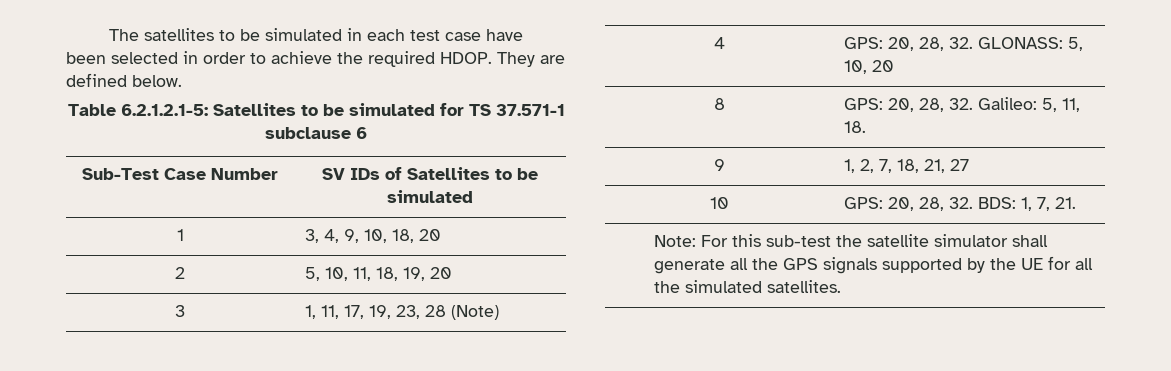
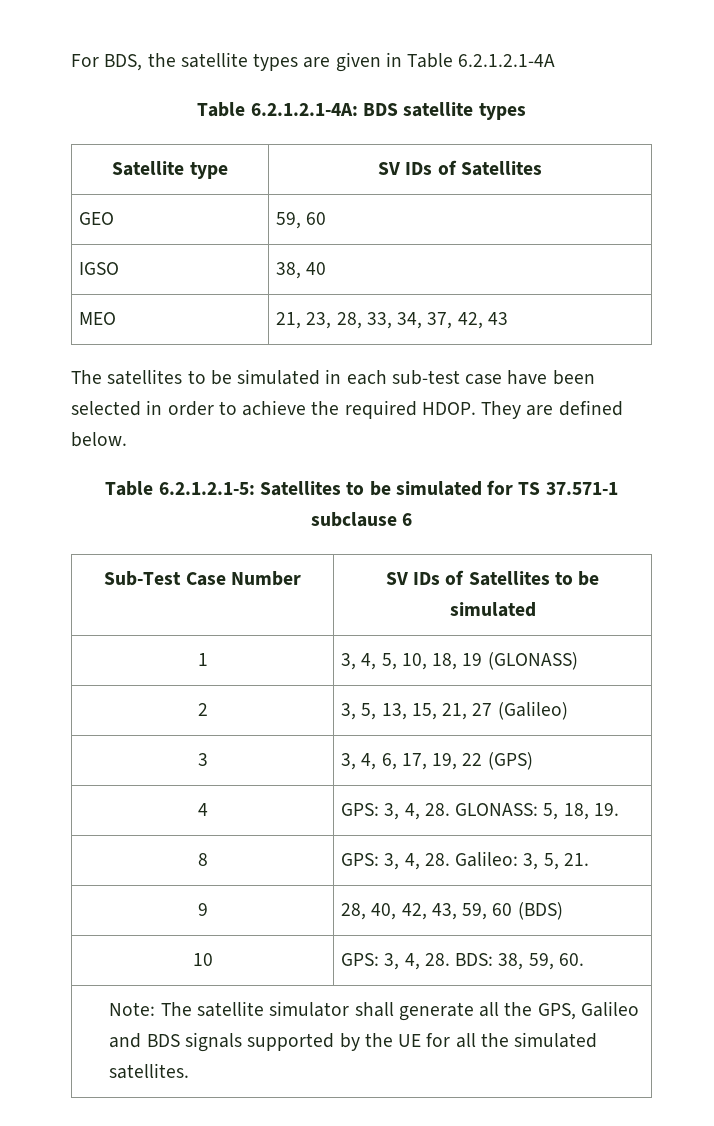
(108, 35) none -> [71,52,556,72] [197,102,526,120] [112,161,228,179] [378,160,542,176] [79,212,115,225] [276,212,327,229] [79,262,120,275] [276,262,327,279] [79,312,117,325] [276,312,508,329] For BDS, the satellite types are given in Table 6.2.1.2.1-4A // Table 6.2.1.2.1-4A: BDS satellite types // Satellite type | SV IDs of Satellites // GEO | 59, 60 // IGSO | 38, 40 // MEO | 21, 23, 28, 33, 34, 37, 42, 43 //
[409,30,440,41] test -> [391,370,460,385] sub-test
[344,229,360,243] 9, -> [381,653,397,670] 5,
[419,229,442,241] 20 -> [462,652,578,670] 19 (GLONASS)
[305,267,453,281] [175,305,185,317] [305,305,500,320] [713,37,725,49] [844,37,1084,51] [844,60,895,74] [713,98,725,110] [844,97,1081,112] [844,121,867,133] [713,159,725,171] [844,159,970,173] [709,197,729,209] [844,197,1077,211] [654,234,863,247] 5, 10, 11, 18, 19, 20 // 3 | 1, 11, 17, 19, 23, 28 (Note) // 4 | GPS: 20, 28, 32. GLONASS: 5, 10, 20 // 8 | GPS: 20, 28, 32. Galileo: 5, 11, 18. // 9 | 1, 2, 7, 18, 21, 27 // 10 | GPS: 20, 28, 32. BDS: 1, 7, 21. // Note: For this sub-test the -> [341,701,568,720] [197,753,208,766] [341,752,533,770] [197,803,208,816] [341,803,619,820] [197,853,208,866] [341,851,589,870] [197,903,208,916] [341,902,563,920] [192,953,213,966] [341,953,584,970] [109,1002,192,1016] 3, 5, 13, 15, 21, 27 (Galileo) // 3 | 3, 4, 6, 17, 19, 22 (GPS) // 4 | GPS: 3, 4, 28. GLONASS: 5, 18, 19. // 8 | GPS: 3, 4, 28. Galileo: 3, 5, 21. // 9 | 28, 40, 42, 43, 59, 60 (BDS) // 10 | GPS: 3, 4, 28. BDS: 38, 59, 60. // Note: The
[783,258,819,270] GPS -> [537,1001,639,1020] [109,1033,180,1048] GPS, Galileo and BDS

